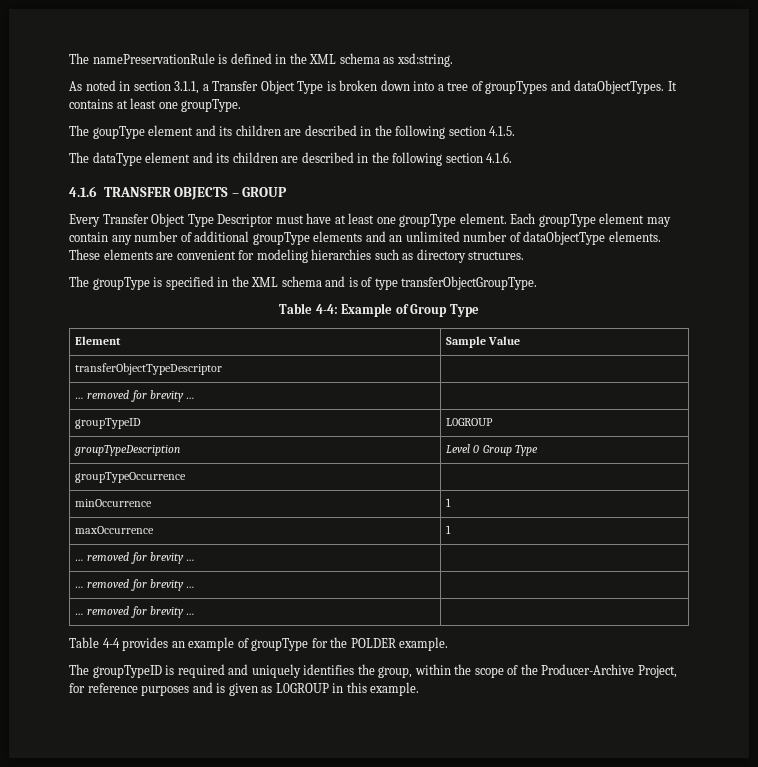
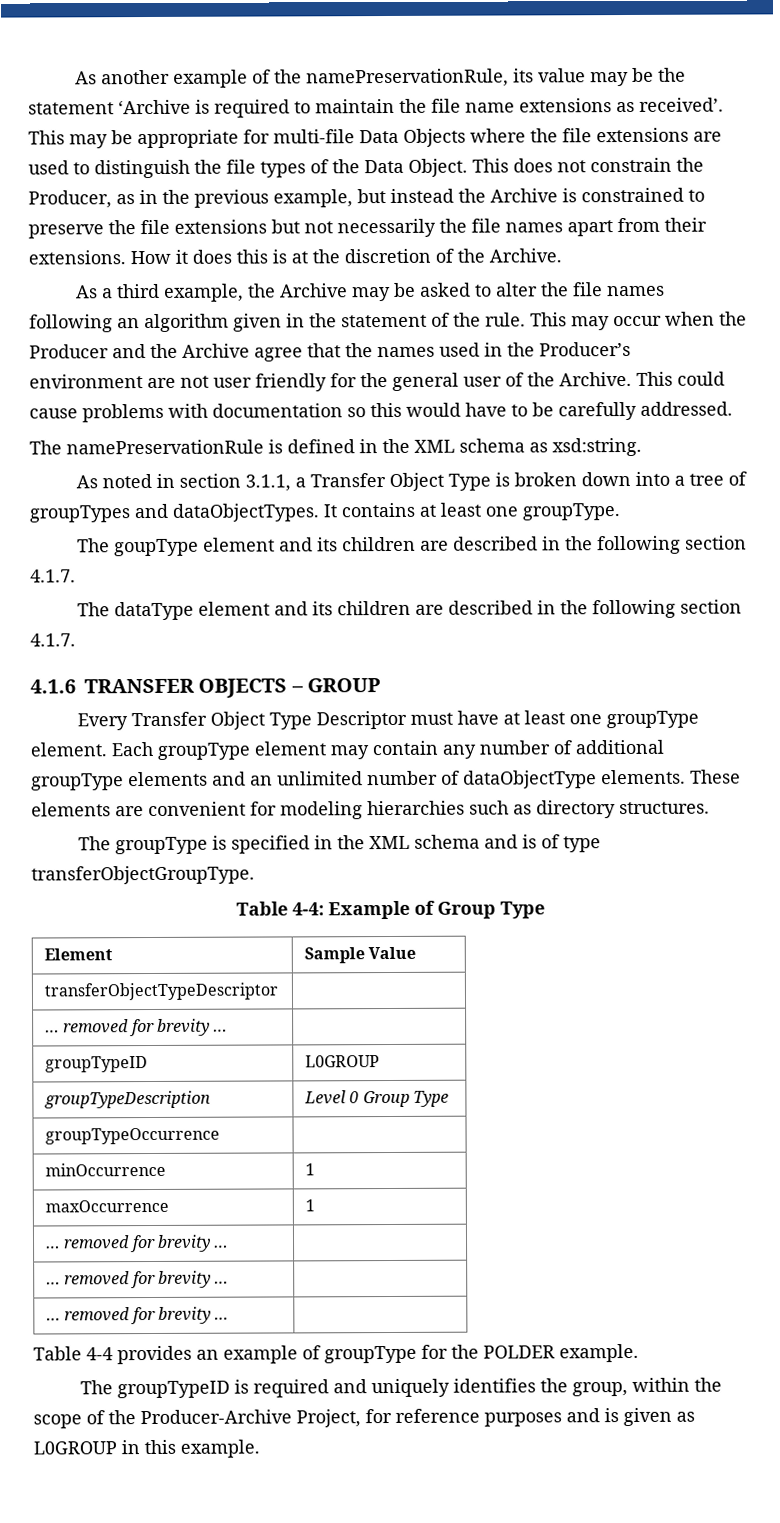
(69, 58) none -> [74,67,686,88] [28,97,724,118] [28,127,722,149] [28,157,704,179] [28,187,705,209] [28,217,707,239] [28,248,562,265] [75,282,665,302] [29,311,747,333] [29,341,631,362] [29,371,725,392] [29,401,733,423] As another example of the namePreservationRule, its value may be the statement ‘Archive is required to maintain the file name extensions as received’. This may be appropriate for multi-file Data Objects where the file extensions are used to distinguish the file types of the Data Object. This does not constrain the Producer, as in the previous example, but instead the Archive is constrained to preserve the file extensions but not necessarily the file names apart from their extensions. How it does this is at the discretion of the Archive. // As a third example, the Archive may be asked to alter the file names following an algorithm given in the statement of the rule. This may occur when the Producer and the Archive agree that the names used in the Producer’s environment are not user friendly for the general user of the Archive. This could cause problems with documentation so this would have to be carefully addressed. //
[489,126,516,136] 4.1.5. -> [30,569,76,583] 4.1.7.
[486,152,513,163] 4.1.6. -> [30,633,76,647] 4.1.7.

